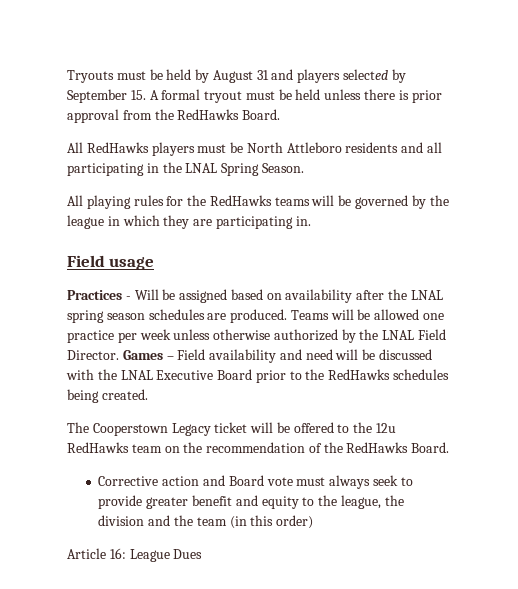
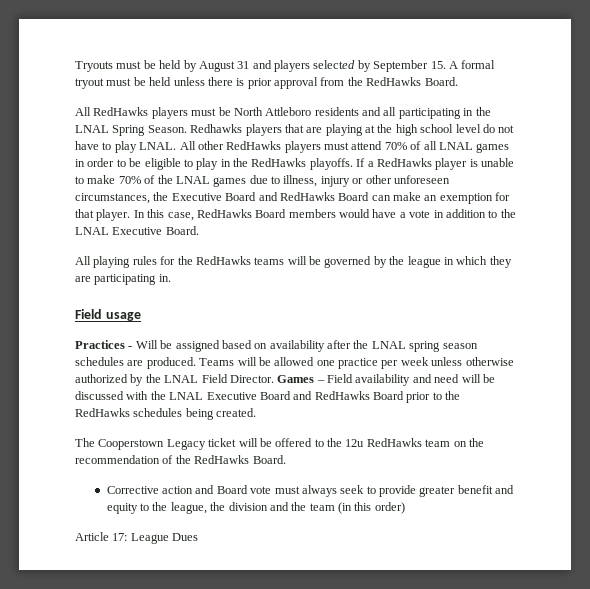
(304, 168) none -> [190,124,515,136] [75,141,510,153] [75,158,514,170] [75,175,450,187] [75,192,511,204] [75,209,516,221] [75,226,199,235] Redhawks players that are playing at the high school level do not have to play LNAL. All other RedHawks players must attend 70% of all LNAL games in order to be eligible to play in the RedHawks playoffs. If a RedHawks player is unable to make 70% of the LNAL games due to illness, injury or other unforeseen circumstances, the Executive Board and RedHawks Board can make an exemption for that player. In this case, RedHawks Board members would have a vote in addition to the LNAL Executive Board.
(253, 374) none -> [293,391,404,400] and RedHawks Board
[109,548,126,559] 16: -> [112,533,128,541] 17:

